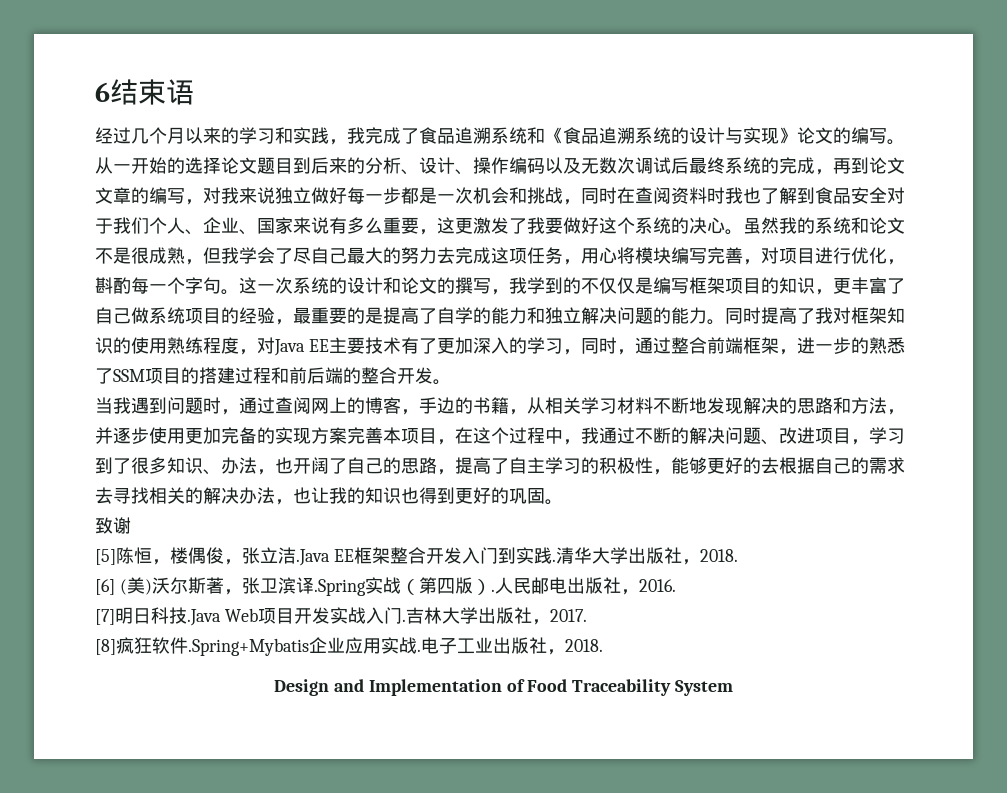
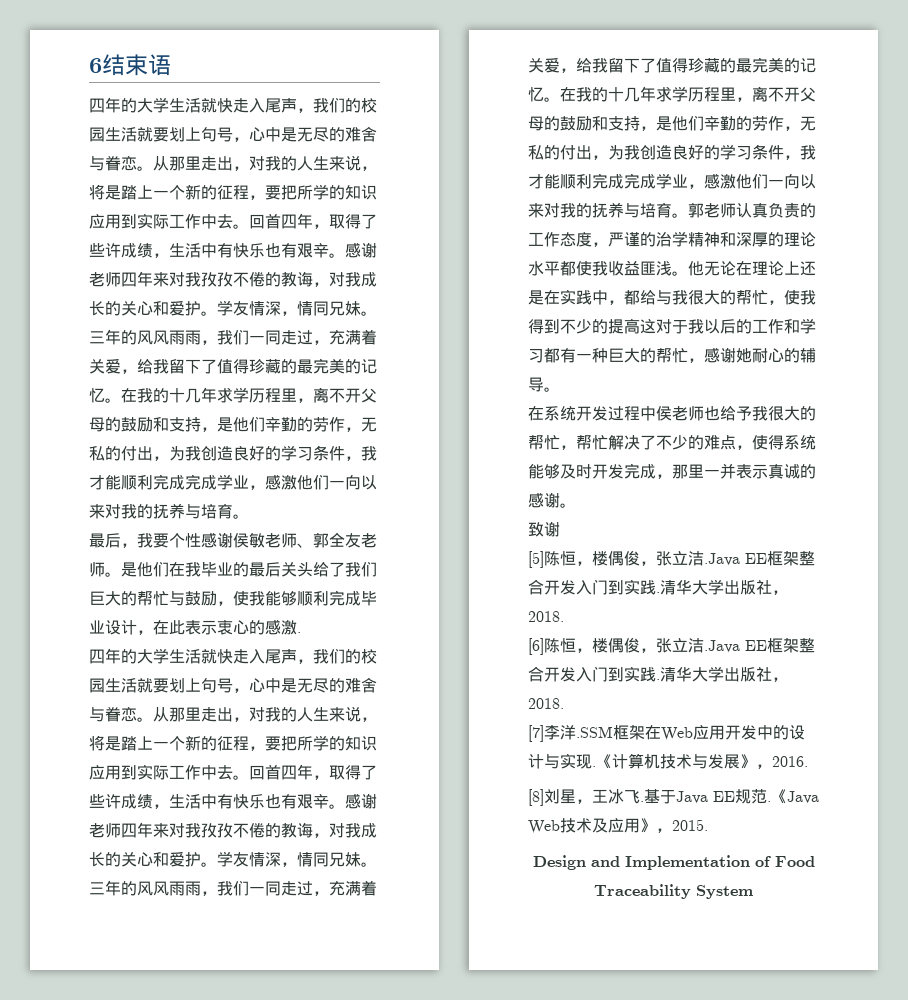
[95,127,905,145] [95,157,905,175] [95,187,905,205] [95,217,905,235] [95,247,905,265] [95,277,905,295] [95,307,905,325] [95,337,905,356] [95,367,451,385] [95,397,905,415] [95,427,905,445] [95,457,905,475] [95,487,545,505] 经过几个月以来的学习和实践，我完成了食品追溯系统和《食品追溯系统的设计与实现》论文的编写。从一开始的选择论文题目到后来的分析、设计、操作编码以及无数次调试后最终系统的完成，再到论文文章的编写，对我来说独立做好每一步都是一次机会和挑战，同时在查阅资料时我也了解到食品安全对于我们个人、企业、国家来说有多么重要，这更激发了我要做好这个系统的决心。虽然我的系统和论文不是很成熟，但我学会了尽自己最大的努力去完成这项任务，用心将模块编写完善，对项目进行优化，斟酌每一个字句。这一次系统的设计和论文的撰写，我学到的不仅仅是编写框架项目的知识，更丰富了自己做系统项目的经验，最重要的是提高了自学的能力和独立解决问题的能力。同时提高了我对框架知识的使用熟练程度，对Java EE主要技术有了更加深入的学习，同时，通过整合前端框架，进一步的熟悉了SSM项目的搭建过程和前后端的整合开发。 // 当我遇到问题时，通过查阅网上的博客，手边的书籍，从相关学习材料不断地发现解决的思路和方法，并逐步使用更加完备的实现方案完善本项目，在这个过程中，我通过不断的解决问题、改进项目，学习到了很多知识、办法，也开阔了自己的思路，提高了自主学习的积极性，能够更好的去根据自己的需求去寻找相关的解决办法，也让我的知识也得到更好的巩固 -> [89,97,377,113] [89,126,377,142] [89,155,377,171] [89,184,377,200] [89,213,377,229] [89,242,377,258] [89,271,377,287] [89,300,377,316] [89,329,377,345] [89,358,377,374] [89,387,377,403] [89,417,377,432] [89,445,377,461] [89,474,377,490] [89,503,249,519] [89,532,377,548] [89,561,377,577] [89,590,377,606] [89,619,301,635] [89,648,377,664] [89,677,377,693] [89,706,377,722] [89,735,377,751] [89,764,377,780] [89,793,377,809] [89,822,377,838] [89,851,377,867] [89,880,377,896] [528,57,816,73] [528,86,816,102] [528,116,816,131] [528,144,816,160] [528,173,816,189] [528,202,816,218] [528,231,816,247] [528,260,816,276] [528,289,816,305] [528,318,816,334] [528,347,816,363] [528,377,560,392] [528,405,816,421] [528,435,816,450] [528,463,816,479] [528,492,560,508] 四年的大学生活就快走入尾声，我们的校园生活就要划上句号，心中是无尽的难舍与眷恋。从那里走出，对我的人生来说，将是踏上一个新的征程，要把所学的知识应用到实际工作中去。回首四年，取得了些许成绩，生活中有快乐也有艰辛。感谢老师四年来对我孜孜不倦的教诲，对我成长的关心和爱护。学友情深，情同兄妹。三年的风风雨雨，我们一同走过，充满着关爱，给我留下了值得珍藏的最完美的记忆。在我的十几年求学历程里，离不开父母的鼓励和支持，是他们辛勤的劳作，无私的付出，为我创造良好的学习条件，我才能顺利完成完成学业，感激他们一向以来对我的抚养与培育。 // 最后，我要个性感谢侯敏老师、郭全友老师。是他们在我毕业的最后关头给了我们巨大的帮忙与鼓励，使我能够顺利完成毕业设计，在此表示衷心的感激. // 四年的大学生活就快走入尾声，我们的校园生活就要划上句号，心中是无尽的难舍与眷恋。从那里走出，对我的人生来说，将是踏上一个新的征程，要把所学的知识应用到实际工作中去。回首四年，取得了些许成绩，生活中有快乐也有艰辛。感谢老师四年来对我孜孜不倦的教诲，对我成长的关心和爱护。学友情深，情同兄妹。三年的风风雨雨，我们一同走过，充满着关爱，给我留下了值得珍藏的最完美的记忆。在我的十几年求学历程里，离不开父母的鼓励和支持，是他们辛勤的劳作，无私的付出，为我创造良好的学习条件，我才能顺利完成完成学业，感激他们一向以来对我的抚养与培育。郭老师认真负责的工作态度，严谨的治学精神和深厚的理论水平都使我收益匪浅。他无论在理论上还是在实践中，都给与我很大的帮忙，使我得到不少的提高这对于我以后的工作和学习都有一种巨大的帮忙，感谢她耐心的辅导。 // 在系统开发过程中侯老师也给予我很大的帮忙，帮忙解决了不少的难点，使得系统能够及时开发完成，那里一并表示真诚的感谢
[119,577,676,596] [95,607,587,626] [95,637,603,656] (美)沃尔斯著，张卫滨译.Spring实战（第四版）.人民邮电出版社，2016. // [7]明日科技.Java Web项目开发实战入门.吉林大学出版社，2017. // [8]疯狂软件.Spring+Mybatis企业应用实战.电子工业出版社，2018. -> [544,637,815,653] [528,666,788,682] [528,698,564,709] [528,725,805,742] [528,753,808,769] [528,789,819,806] [528,818,708,834] 陈恒，楼偶俊，张立洁.Java EE框架整合开发入门到实践.清华大学出版社，2018. // [7]李洋.SSM框架在Web应用开发中的设计与实现.《计算机技术与发展》，2016. // [8]刘星，王冰飞.基于Java EE规范.《Java Web技术及应用》，2015.

